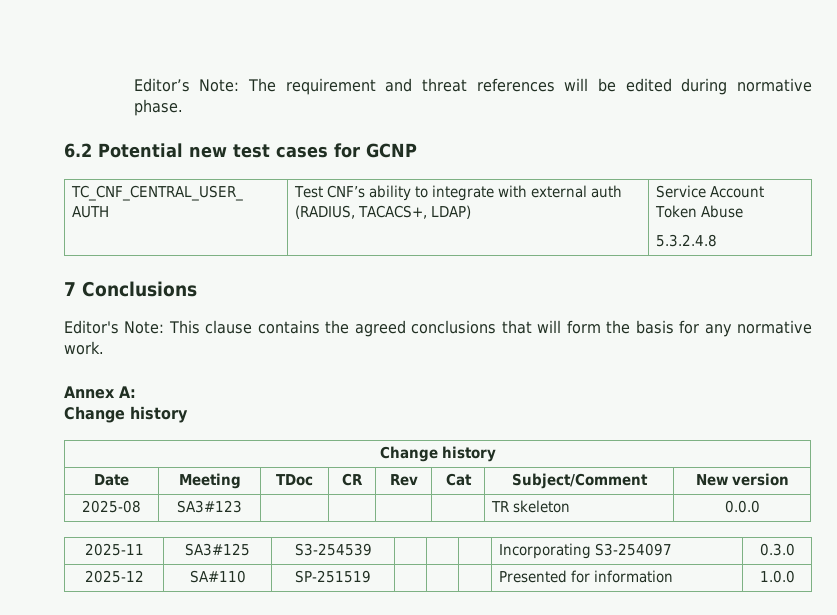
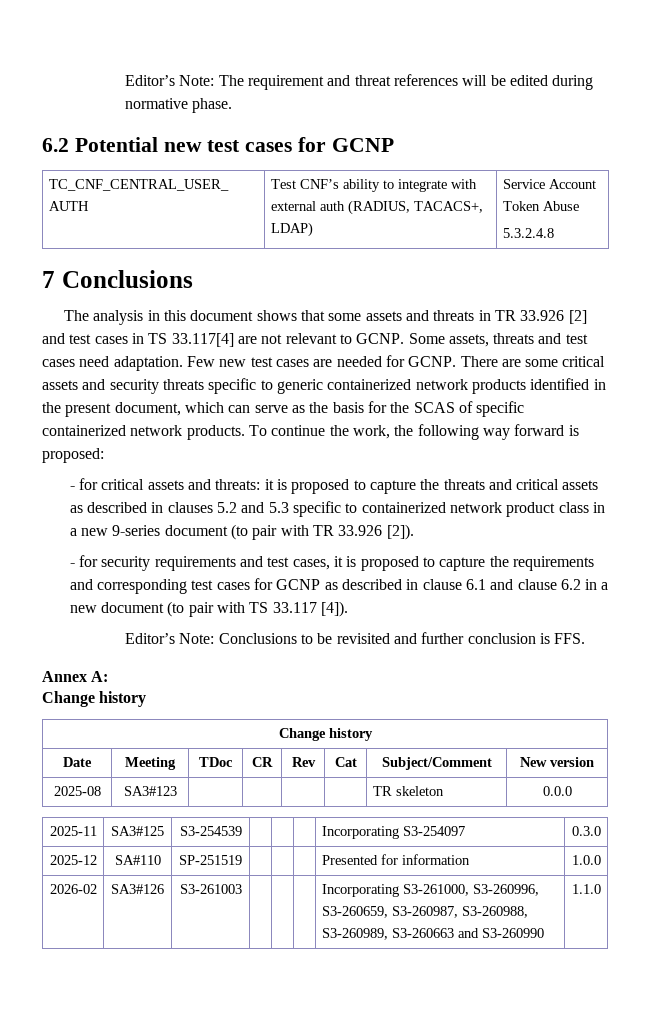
[64,320,812,337] [64,341,104,355] Editor's Note: This clause contains the agreed conclusions that will form the basis for any normative work. -> [64,310,587,325] [42,333,588,347] [42,355,606,371] [42,378,606,394] [42,401,525,417] [42,424,579,440] [42,448,104,463] [69,478,599,494] [69,501,605,517] [69,524,414,540] [69,555,594,571] [69,578,609,594] [69,601,348,617] [125,632,586,644] The analysis in this document shows that some assets and threats in TR 33.926 [2] and test cases in TS 33.117[4] are not relevant to GCNP. Some assets, threats and test cases need adaptation. Few new test cases are needed for GCNP. There are some critical assets and security threats specific to generic containerized network products identified in the present document, which can serve as the basis for the SCAS of specific containerized network products. To continue the work, the following way forward is proposed: // - for critical assets and threats: it is proposed to capture the threats and critical assets as described in clauses 5.2 and 5.3 specific to containerized network product class in a new 9-series document (to pair with TR 33.926 [2]). // - for security requirements and test cases, it is proposed to capture the requirements and corresponding test cases for GCNP as described in clause 6.1 and clause 6.2 in a new document (to pair with TS 33.117 [4]). // Editor’s Note: Conclusions to be revisited and further conclusion is FFS.
(795, 576) none -> [49,884,97,894] [111,884,164,894] [179,884,242,894] [321,884,539,897] [321,906,528,918] [321,928,544,940] [571,884,601,894] // 2026-02 | SA3#126 | S3-261003 | | | | Incorporating S3-261000, S3-260996, S3-260659, S3-260987, S3-260988, S3-260989, S3-260663 and S3-260990 | 1.1.0

